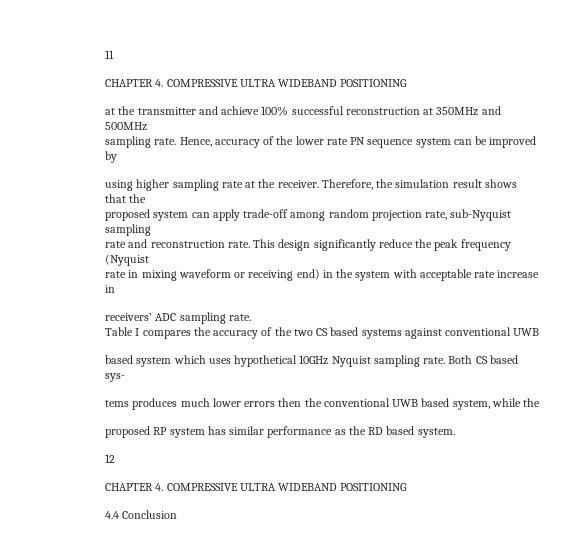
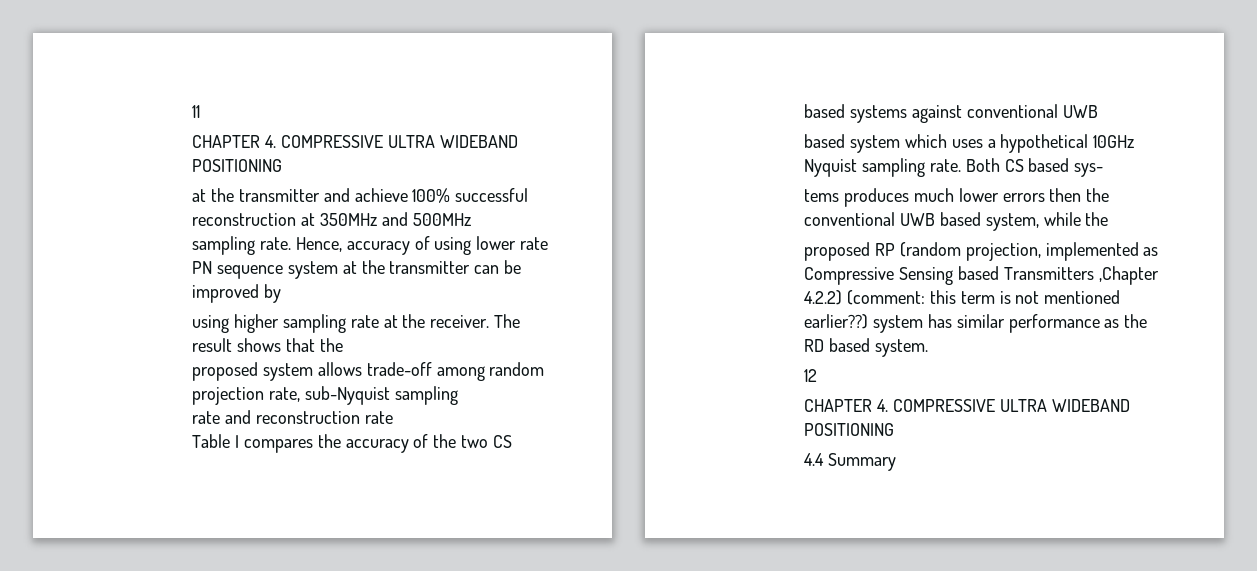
[276,136,294,145] the -> [434,237,472,255] using
(451, 143) none -> [342,260,471,274] at the transmitter
[321,179,450,190] Therefore, the simulation -> [494,314,521,328] The
[191,209,240,221] can apply -> [317,362,362,376] allows
[227,239,511,251] [105,254,150,266] [105,269,540,281] [105,285,116,293] [105,312,251,324] rate. This design significantly reduce the peak frequency (Nyquist // rate in mixing waveform or receiving end) in the system with acceptable rate increase in // receivers’ ADC sampling rate. -> [364,411,393,424] rate
(231, 361) none -> [987,139,996,148] a
(168, 431) none -> [899,242,1159,261] [804,266,1159,285] [804,290,1121,305] [804,314,869,329] (random projection, implemented as Compressive Sensing based Transmitters ,Chapter 4.2.2) (comment: this term is not mentioned earlier??)
[122,510,178,519] Conclusion -> [828,453,897,471] Summary

